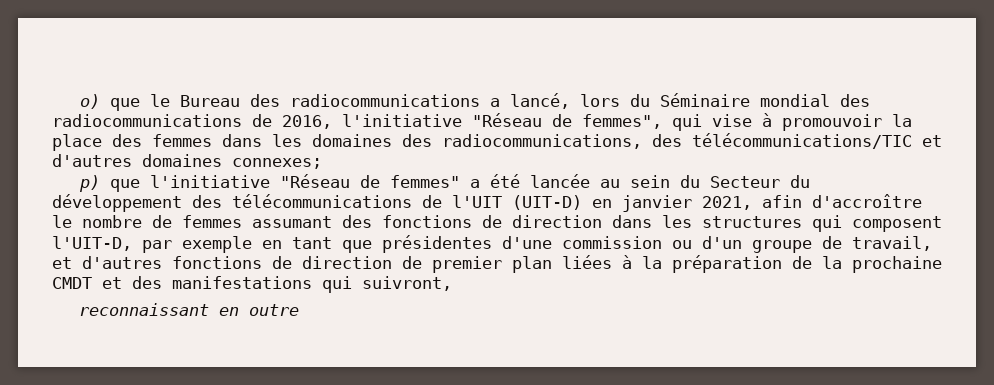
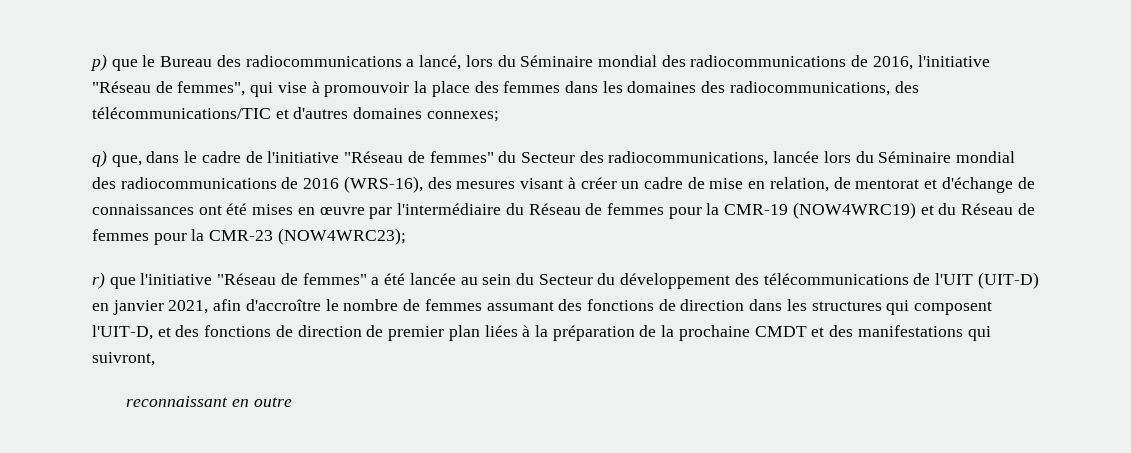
[79,94,100,109] o) -> [90,54,107,71] p)
[78,175,100,192] p) -> [92,150,1016,167] [92,176,1035,193] [92,202,1035,219] [92,228,406,245] [92,272,105,289] q) que, dans le cadre de l'initiative "Réseau de femmes" du Secteur des radiocommunications, lancée lors du Séminaire mondial des radiocommunications de 2016 (WRS-16), des mesures visant à créer un cadre de mise en relation, de mentorat et d'échange de connaissances ont été mises en œuvre par l'intermédiaire du Réseau de femmes pour la CMR-19 (NOW4WRC19) et du Réseau de femmes pour la CMR-23 (NOW4WRC23); // r)
[142,235,932,253] [52,256,162,269] par exemple en tant que présidentes d'une commission ou d'un groupe de travail, et d'autres -> [157,325,200,337] et des

